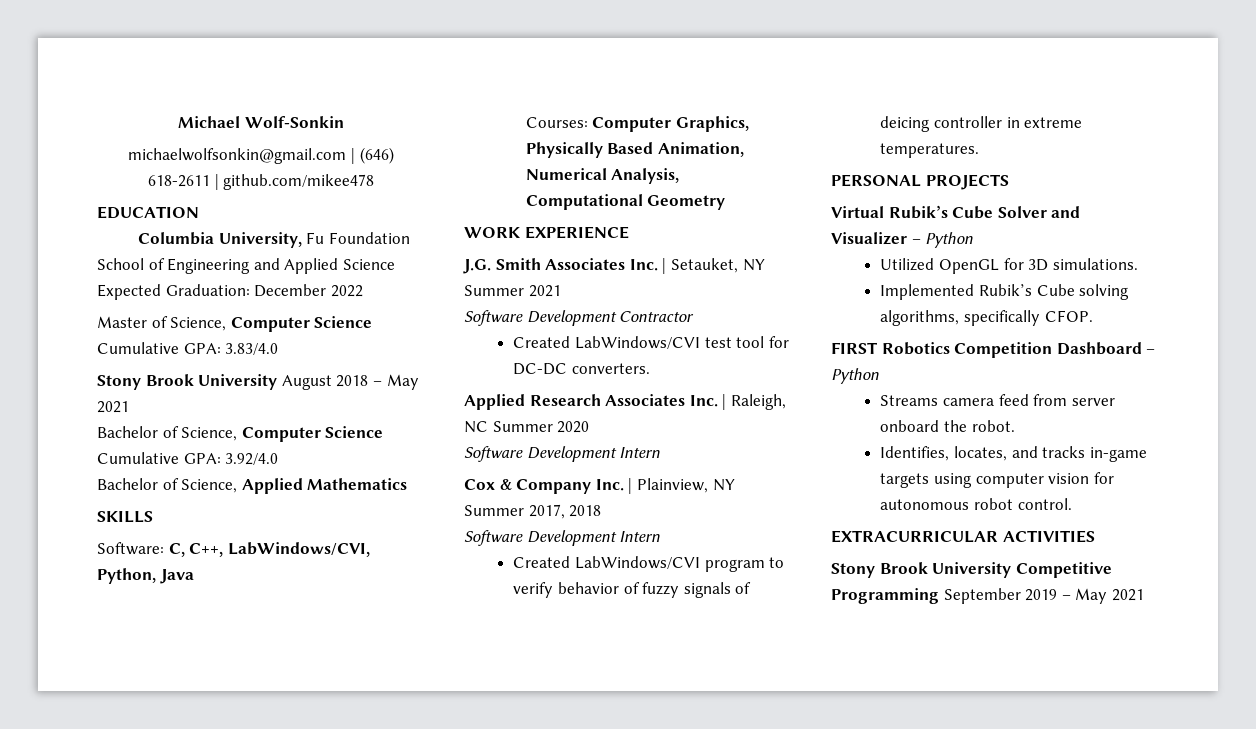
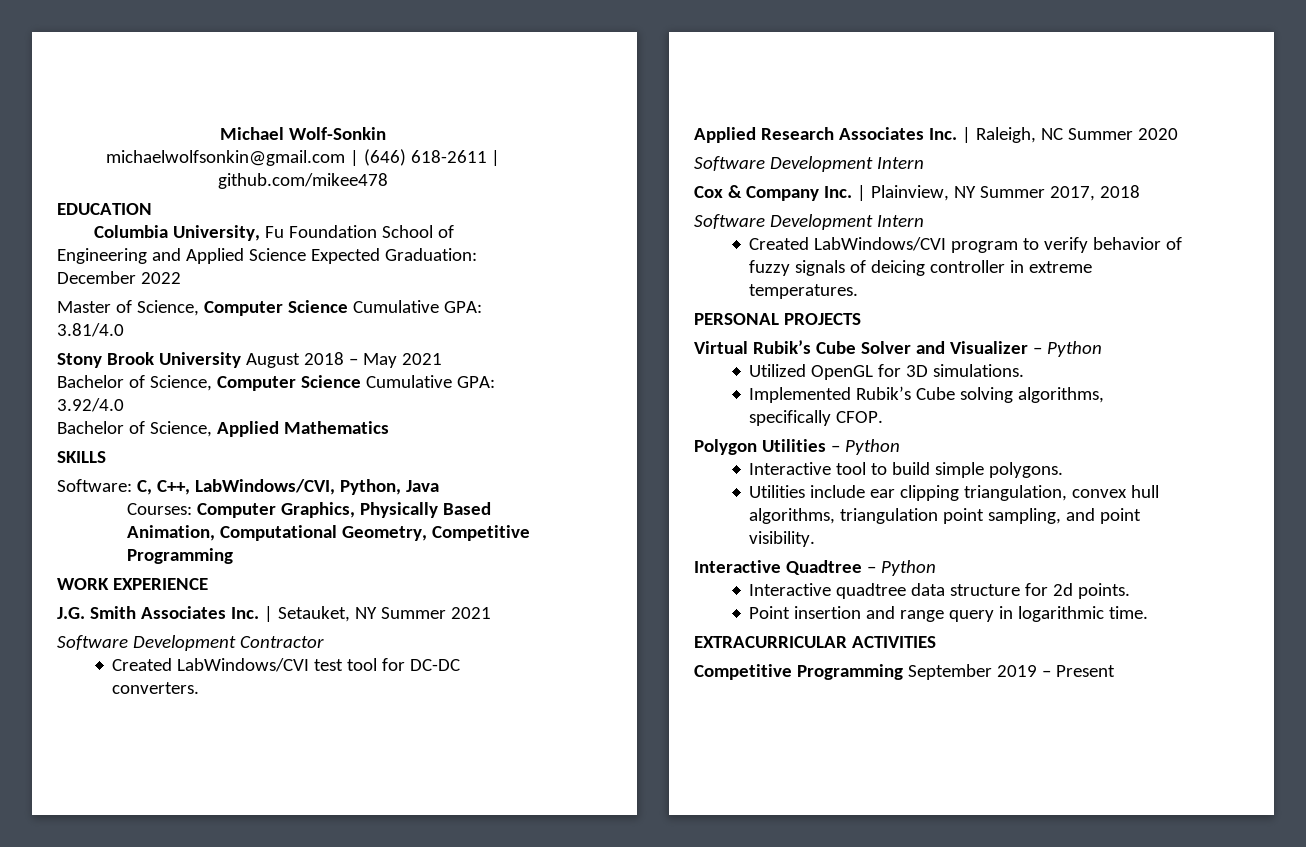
[225,343,279,355] 3.83/4.0 -> [57,323,124,337] 3.81/4.0
[525,168,680,184] [525,194,726,210] Numerical Analysis, Computational Geometry -> [219,525,530,541] [126,548,233,564] Computational Geometry, Competitive Programming
[831,342,1156,358] [831,368,879,384] [880,394,1115,406] [880,420,1015,432] [880,446,1147,462] [880,472,1114,488] [880,498,1072,510] FIRST Robotics Competition Dashboard – Python // Streams camera feed from server onboard the robot. // Identifies, locates, and tracks in-game targets using computer vision for autonomous robot control. -> [694,439,900,455] [749,462,1064,478] [749,485,1160,501] [749,508,1142,524] [749,531,816,547] [694,560,936,576] [749,583,1131,599] [749,606,1149,622] Polygon Utilities – Python // Interactive tool to build simple polygons. // Utilities include ear clipping triangulation, convex hull algorithms, triangulation point sampling, and point visibility. // Interactive Quadtree – Python // Interactive quadtree data structure for 2d points. // Point insertion and range query in logarithmic time.
[831,562,1012,578] Stony Brook University -> (936, 642) none
[1075,588,1144,604] May 2021 -> [1055,665,1115,677] Present

